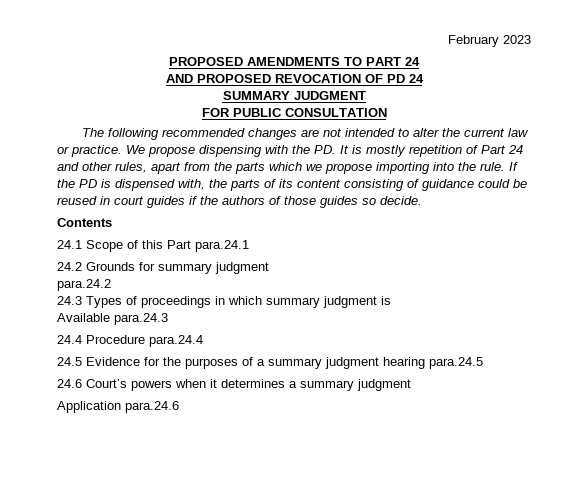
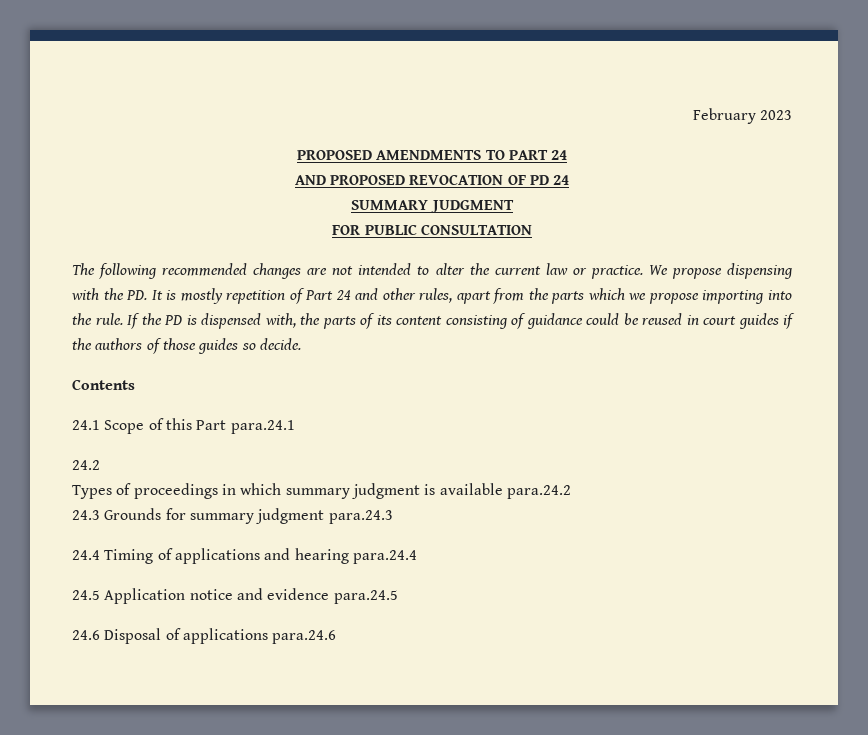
[86,262,269,274] [57,279,111,291] [57,296,82,305] Grounds for summary judgment // para.24.2 // 24.3 -> (100, 465) //
[57,313,168,325] [57,335,203,347] [57,357,483,369] [57,379,411,391] [57,401,121,413] // Available para.24.3 // 24.4 Procedure para.24.4 // 24.5 Evidence for the purposes of a summary judgment hearing para.24.5 // 24.6 Court’s powers when it determines a summary judgment // Application -> [439,483,571,499] [72,508,393,524] [72,548,417,564] [72,588,398,604] [72,628,268,644] available para.24.2 // 24.3 Grounds for summary judgment para.24.3 // 24.4 Timing of applications and hearing para.24.4 // 24.5 Application notice and evidence para.24.5 // 24.6 Disposal of applications

